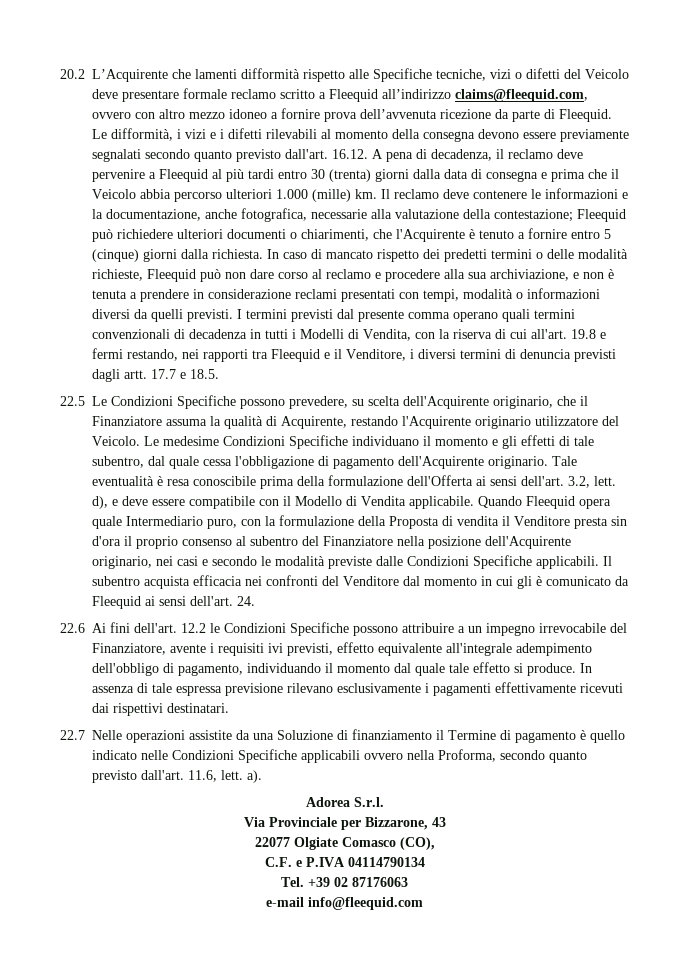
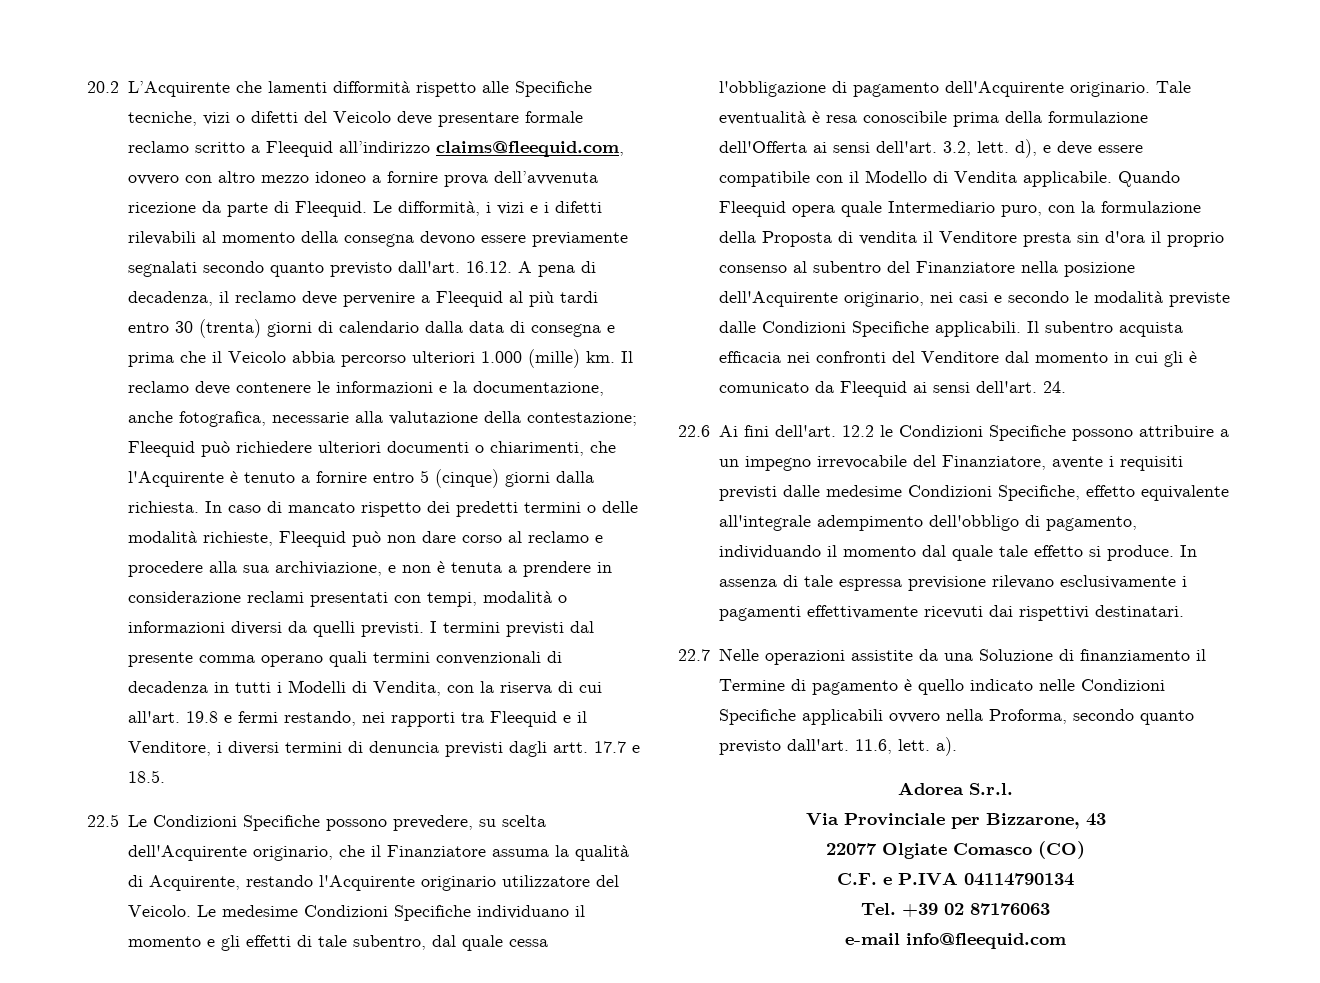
(409, 175) none -> [317,321,419,333] di calendario
[268,643,333,656] ivi previsti, -> [718,485,1080,501] previsti dalle medesime Condizioni Specifiche,
[399,837,435,850] (CO), -> [1038,841,1085,859] (CO)

